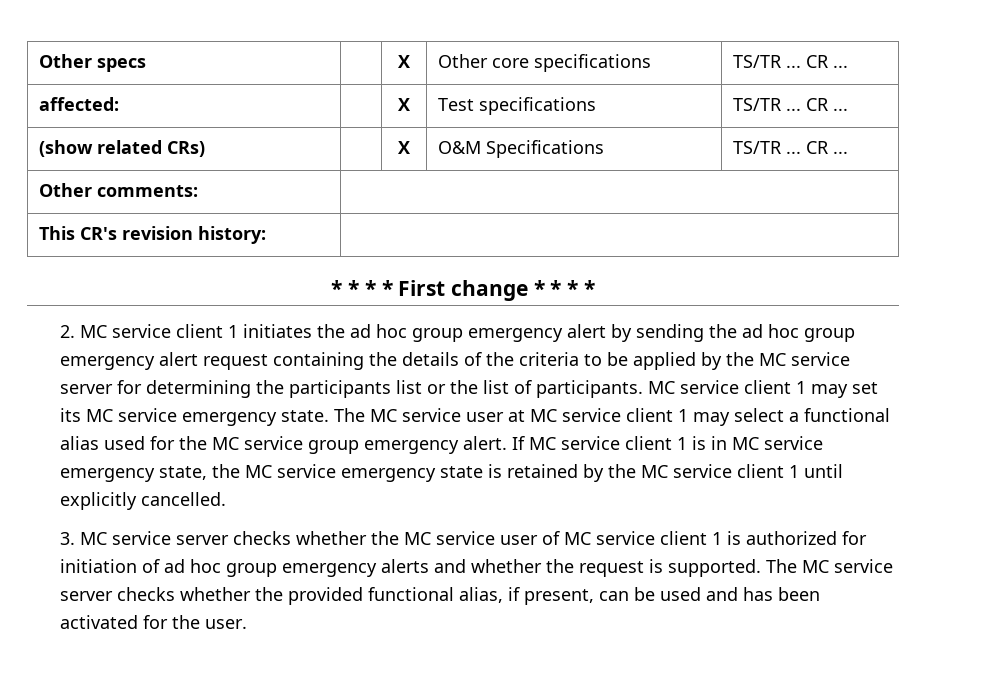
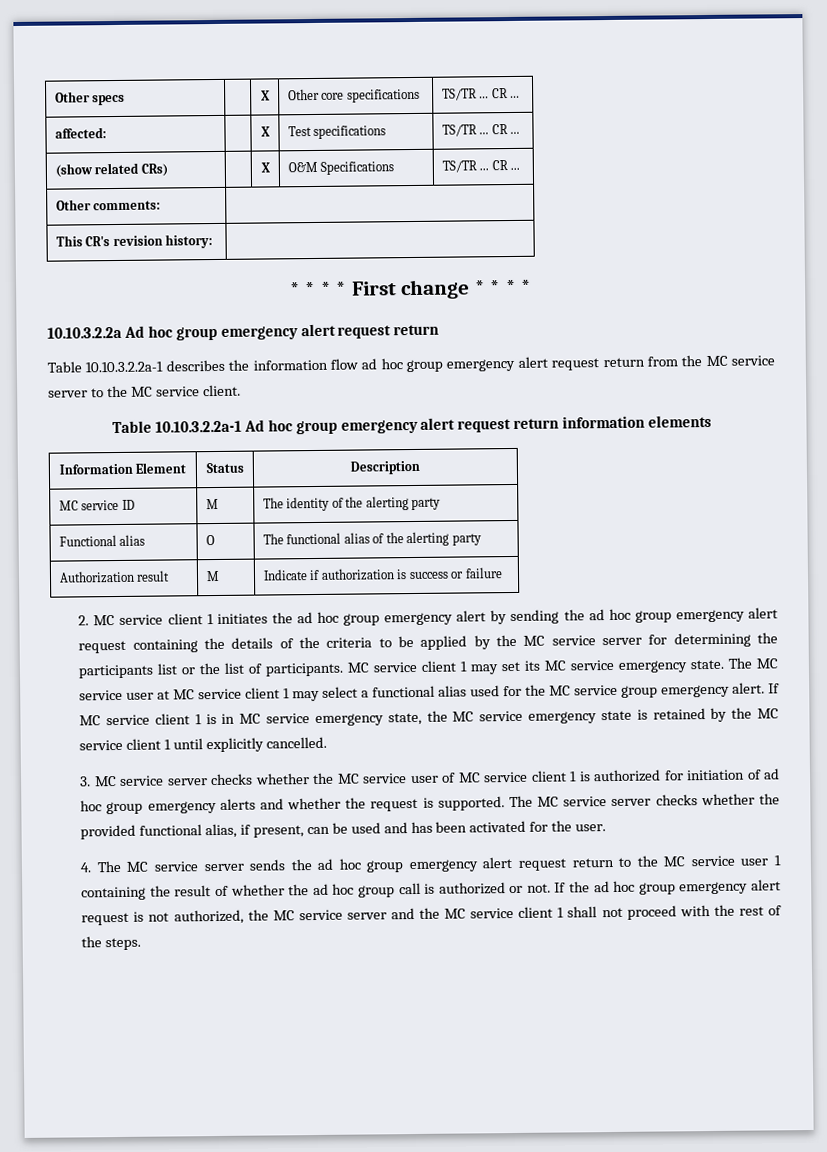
(595, 288) none -> [47,323,440,341] [47,355,775,373] [48,384,241,398] [111,414,713,435] [58,462,187,475] [205,462,244,474] [350,460,420,475] [58,499,135,511] [205,498,219,510] [262,496,442,512] [58,534,146,547] [205,535,215,546] [262,531,482,547] [58,570,171,584] [205,570,220,582] [262,567,503,581] // 10.10.3.2.2a Ad hoc group emergency alert request return // Table 10.10.3.2.2a-1 describes the information flow ad hoc group emergency alert request return from the MC service server to the MC service client. // Table 10.10.3.2.2a-1 Ad hoc group emergency alert request return information elements // Information Element | Status | Description // MC service ID | M | The identity of the alerting party // Functional alias | O | The functional alias of the alerting party // Authorization result | M | Indicate if authorization is success or failure
(248, 624) none -> [80,855,782,873] [81,879,782,901] [81,904,783,926] [81,936,142,951] // 4. The MC service server sends the ad hoc group emergency alert request return to the MC service user 1 containing the result of whether the ad hoc group call is authorized or not. If the ad hoc group emergency alert request is not authorized, the MC service server and the MC service client 1 shall not proceed with the rest of the steps.

